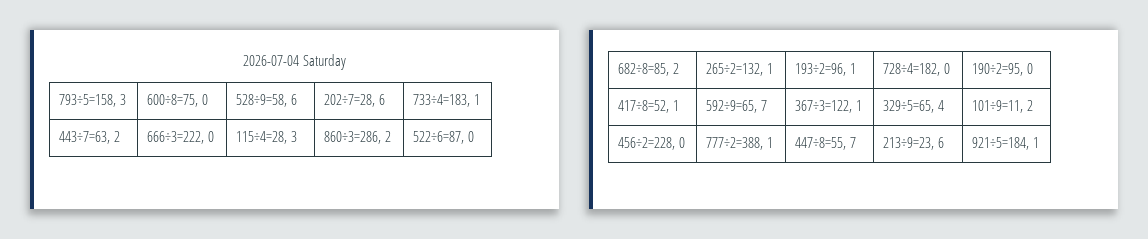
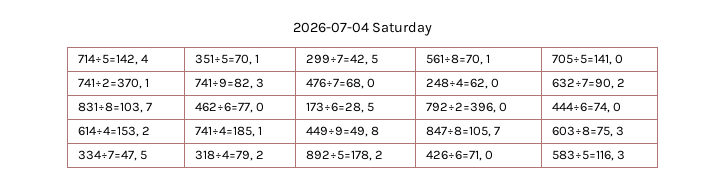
[58,94,126,107] [146,94,208,107] [235,94,297,107] [323,94,385,107] [412,94,480,107] [58,131,120,144] [146,131,214,144] [235,131,297,144] [323,131,391,144] [412,131,474,144] [617,63,679,76] [705,63,773,76] [794,63,856,76] [882,63,950,76] [971,63,1033,76] [617,100,679,113] [705,100,767,113] [794,100,862,113] [882,100,944,113] [971,100,1033,113] [617,137,685,150] [705,137,773,150] [794,137,856,150] [882,137,944,150] [971,137,1039,150] 793÷5=158, 3 | 600÷8=75, 0 | 528÷9=58, 6 | 202÷7=28, 6 | 733÷4=183, 1 // 443÷7=63, 2 | 666÷3=222, 0 | 115÷4=28, 3 | 860÷3=286, 2 | 522÷6=87, 0 // 682÷8=85, 2 | 265÷2=132, 1 | 193÷2=96, 1 | 728÷4=182, 0 | 190÷2=95, 0 // 417÷8=52, 1 | 592÷9=65, 7 | 367÷3=122, 1 | 329÷5=65, 4 | 101÷9=11, 2 // 456÷2=228, 0 | 777÷2=388, 1 | 447÷8=55, 7 | 213÷9=23, 6 | 921÷5=184, 1 -> [77,54,149,65] [194,54,260,65] [305,54,379,65] [425,54,491,65] [551,54,624,65] [77,78,150,89] [194,78,265,89] [305,78,376,89] [425,78,500,89] [551,78,626,89] [77,102,153,113] [194,102,265,113] [305,102,375,113] [425,102,508,113] [551,102,622,113] [77,126,151,137] [194,126,263,137] [305,126,380,137] [425,126,501,137] [551,126,625,137] [77,150,148,161] [194,150,265,161] [305,150,384,161] [425,150,494,161] [551,150,626,161] 714÷5=142, 4 | 351÷5=70, 1 | 299÷7=42, 5 | 561÷8=70, 1 | 705÷5=141, 0 // 741÷2=370, 1 | 741÷9=82, 3 | 476÷7=68, 0 | 248÷4=62, 0 | 632÷7=90, 2 // 831÷8=103, 7 | 462÷6=77, 0 | 173÷6=28, 5 | 792÷2=396, 0 | 444÷6=74, 0 // 614÷4=153, 2 | 741÷4=185, 1 | 449÷9=49, 8 | 847÷8=105, 7 | 603÷8=75, 3 // 334÷7=47, 5 | 318÷4=79, 2 | 892÷5=178, 2 | 426÷6=71, 0 | 583÷5=116, 3

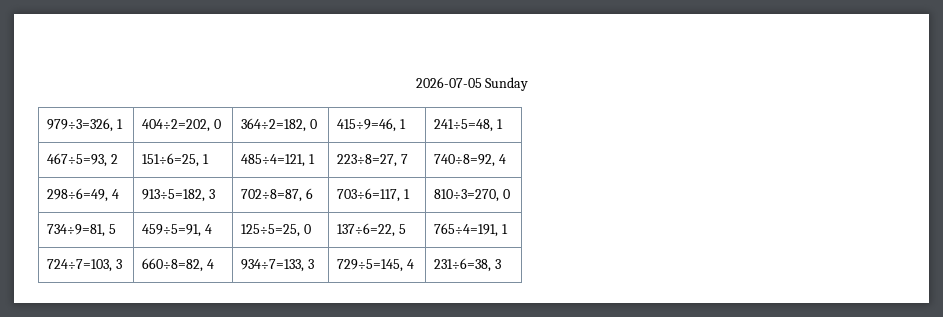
[292,22,433,36] [77,54,149,65] [194,54,260,65] [305,54,379,65] [425,54,491,65] [551,54,624,65] [77,78,150,89] [194,78,265,89] [305,78,376,89] [425,78,500,89] [551,78,626,89] [77,102,153,113] [194,102,265,113] [305,102,375,113] [425,102,508,113] [551,102,622,113] [77,126,151,137] [194,126,263,137] [305,126,380,137] [425,126,501,137] [551,126,625,137] [77,150,148,161] [194,150,265,161] [305,150,384,161] [425,150,494,161] [551,150,614,161] 2026-07-04 Saturday // 714÷5=142, 4 | 351÷5=70, 1 | 299÷7=42, 5 | 561÷8=70, 1 | 705÷5=141, 0 // 741÷2=370, 1 | 741÷9=82, 3 | 476÷7=68, 0 | 248÷4=62, 0 | 632÷7=90, 2 // 831÷8=103, 7 | 462÷6=77, 0 | 173÷6=28, 5 | 792÷2=396, 0 | 444÷6=74, 0 // 614÷4=153, 2 | 741÷4=185, 1 | 449÷9=49, 8 | 847÷8=105, 7 | 603÷8=75, 3 // 334÷7=47, 5 | 318÷4=79, 2 | 892÷5=178, 2 | 426÷6=71, 0 | 583÷5=116, -> [415,77,529,91] [47,118,123,132] [142,119,221,132] [241,118,317,132] [337,118,406,132] [434,119,503,132] [47,153,118,167] [142,153,209,167] [241,154,315,167] [337,154,408,167] [434,154,506,167] [47,188,119,202] [142,189,215,202] [241,188,313,202] [337,188,410,202] [434,189,510,202] [47,224,116,237] [142,224,212,237] [241,224,311,237] [337,223,406,237] [434,223,508,237] [47,259,122,272] [142,258,214,272] [241,259,314,272] [337,259,414,272] [434,258,492,272] 2026-07-05 Sunday // 979÷3=326, 1 | 404÷2=202, 0 | 364÷2=182, 0 | 415÷9=46, 1 | 241÷5=48, 1 // 467÷5=93, 2 | 151÷6=25, 1 | 485÷4=121, 1 | 223÷8=27, 7 | 740÷8=92, 4 // 298÷6=49, 4 | 913÷5=182, 3 | 702÷8=87, 6 | 703÷6=117, 1 | 810÷3=270, 0 // 734÷9=81, 5 | 459÷5=91, 4 | 125÷5=25, 0 | 137÷6=22, 5 | 765÷4=191, 1 // 724÷7=103, 3 | 660÷8=82, 4 | 934÷7=133, 3 | 729÷5=145, 4 | 231÷6=38,

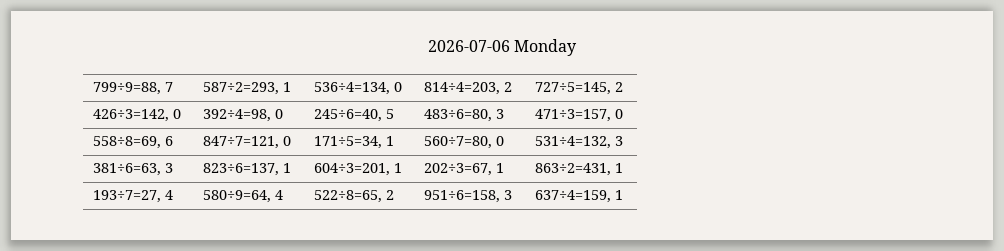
[415,77,529,91] [47,118,123,132] [142,119,221,132] [241,118,317,132] [337,118,406,132] [434,119,503,132] [47,153,118,167] [142,153,209,167] [241,154,315,167] [337,154,408,167] [434,154,506,167] [47,188,119,202] [142,189,215,202] [241,188,313,202] [337,188,410,202] [434,189,510,202] [47,224,116,237] [142,224,212,237] [241,224,311,237] [337,223,406,237] [434,223,508,237] [47,259,122,272] [142,258,214,272] [241,259,314,272] [337,259,414,272] [434,258,501,272] 2026-07-05 Sunday // 979÷3=326, 1 | 404÷2=202, 0 | 364÷2=182, 0 | 415÷9=46, 1 | 241÷5=48, 1 // 467÷5=93, 2 | 151÷6=25, 1 | 485÷4=121, 1 | 223÷8=27, 7 | 740÷8=92, 4 // 298÷6=49, 4 | 913÷5=182, 3 | 702÷8=87, 6 | 703÷6=117, 1 | 810÷3=270, 0 // 734÷9=81, 5 | 459÷5=91, 4 | 125÷5=25, 0 | 137÷6=22, 5 | 765÷4=191, 1 // 724÷7=103, 3 | 660÷8=82, 4 | 934÷7=133, 3 | 729÷5=145, 4 | 231÷6=38, 3 -> [427,39,578,56] [93,82,174,95] [203,82,292,95] [314,82,403,95] [424,82,513,95] [535,82,624,95] [93,109,182,122] [203,109,284,122] [314,109,395,122] [424,109,505,122] [535,109,624,122] [93,136,174,149] [203,136,292,149] [314,136,395,149] [424,136,505,149] [535,136,624,149] [93,163,174,176] [203,163,292,176] [314,163,403,176] [424,163,505,176] [535,163,624,176] [93,190,174,203] [203,190,284,203] [314,190,395,203] [424,190,513,203] [535,190,624,203] 2026-07-06 Monday // 799÷9=88, 7 | 587÷2=293, 1 | 536÷4=134, 0 | 814÷4=203, 2 | 727÷5=145, 2 // 426÷3=142, 0 | 392÷4=98, 0 | 245÷6=40, 5 | 483÷6=80, 3 | 471÷3=157, 0 // 558÷8=69, 6 | 847÷7=121, 0 | 171÷5=34, 1 | 560÷7=80, 0 | 531÷4=132, 3 // 381÷6=63, 3 | 823÷6=137, 1 | 604÷3=201, 1 | 202÷3=67, 1 | 863÷2=431, 1 // 193÷7=27, 4 | 580÷9=64, 4 | 522÷8=65, 2 | 951÷6=158, 3 | 637÷4=159, 1

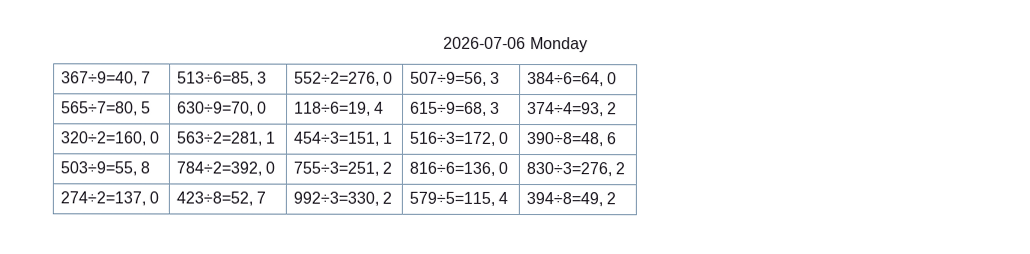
[93,82,174,95] [203,82,292,95] [314,82,403,95] [424,82,513,95] [535,82,624,95] [93,109,182,122] [203,109,284,122] [314,109,395,122] [424,109,505,122] [535,109,624,122] [93,136,174,149] [203,136,292,149] [314,136,395,149] [424,136,505,149] [535,136,624,149] [93,163,174,176] [203,163,292,176] [314,163,403,176] [424,163,505,176] [535,163,624,176] [93,190,174,203] [203,190,284,203] [314,190,395,203] [424,190,513,203] [535,190,624,203] 799÷9=88, 7 | 587÷2=293, 1 | 536÷4=134, 0 | 814÷4=203, 2 | 727÷5=145, 2 // 426÷3=142, 0 | 392÷4=98, 0 | 245÷6=40, 5 | 483÷6=80, 3 | 471÷3=157, 0 // 558÷8=69, 6 | 847÷7=121, 0 | 171÷5=34, 1 | 560÷7=80, 0 | 531÷4=132, 3 // 381÷6=63, 3 | 823÷6=137, 1 | 604÷3=201, 1 | 202÷3=67, 1 | 863÷2=431, 1 // 193÷7=27, 4 | 580÷9=64, 4 | 522÷8=65, 2 | 951÷6=158, 3 | 637÷4=159, 1 -> [61,71,152,86] [177,71,268,86] [294,71,394,86] [410,71,501,86] [527,72,618,87] [61,101,152,116] [177,101,268,116] [294,101,385,116] [410,101,501,116] [527,102,618,117] [60,131,160,146] [176,131,276,146] [293,131,393,146] [409,131,509,146] [526,132,617,147] [60,161,151,176] [176,161,276,176] [293,161,393,176] [409,161,509,176] [526,162,626,177] [60,191,160,206] [176,191,267,206] [293,191,393,206] [409,191,509,206] [526,192,617,207] 367÷9=40, 7 | 513÷6=85, 3 | 552÷2=276, 0 | 507÷9=56, 3 | 384÷6=64, 0 // 565÷7=80, 5 | 630÷9=70, 0 | 118÷6=19, 4 | 615÷9=68, 3 | 374÷4=93, 2 // 320÷2=160, 0 | 563÷2=281, 1 | 454÷3=151, 1 | 516÷3=172, 0 | 390÷8=48, 6 // 503÷9=55, 8 | 784÷2=392, 0 | 755÷3=251, 2 | 816÷6=136, 0 | 830÷3=276, 2 // 274÷2=137, 0 | 423÷8=52, 7 | 992÷3=330, 2 | 579÷5=115, 4 | 394÷8=49, 2

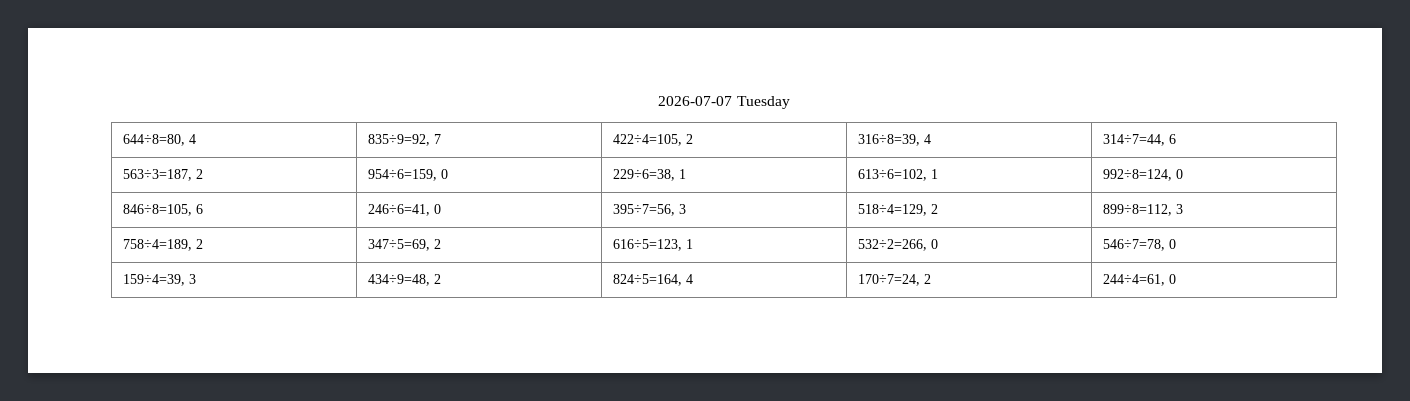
[443,36,588,53] [61,71,152,86] [177,71,268,86] [294,71,394,86] [410,71,501,86] [527,72,618,87] [61,101,152,116] [177,101,268,116] [294,101,385,116] [410,101,501,116] [527,102,618,117] [60,131,160,146] [176,131,276,146] [293,131,393,146] [409,131,509,146] [526,132,617,147] [60,161,151,176] [176,161,276,176] [293,161,393,176] [409,161,509,176] [526,162,626,177] [60,191,160,206] [176,191,267,206] [293,191,393,206] [409,191,509,206] [526,192,617,207] 2026-07-06 Monday // 367÷9=40, 7 | 513÷6=85, 3 | 552÷2=276, 0 | 507÷9=56, 3 | 384÷6=64, 0 // 565÷7=80, 5 | 630÷9=70, 0 | 118÷6=19, 4 | 615÷9=68, 3 | 374÷4=93, 2 // 320÷2=160, 0 | 563÷2=281, 1 | 454÷3=151, 1 | 516÷3=172, 0 | 390÷8=48, 6 // 503÷9=55, 8 | 784÷2=392, 0 | 755÷3=251, 2 | 816÷6=136, 0 | 830÷3=276, 2 // 274÷2=137, 0 | 423÷8=52, 7 | 992÷3=330, 2 | 579÷5=115, 4 | 394÷8=49, 2 -> [658,96,790,109] [122,134,196,146] [367,134,441,146] [612,134,693,146] [857,134,931,146] [1102,134,1176,146] [122,169,203,181] [367,169,448,181] [612,169,686,181] [857,169,938,181] [1102,169,1183,181] [122,204,203,216] [367,204,441,216] [612,204,686,216] [857,204,938,216] [1102,204,1183,216] [122,239,203,251] [367,239,441,251] [612,239,693,251] [857,239,938,251] [1102,239,1176,251] [122,274,196,286] [367,274,441,286] [612,274,693,286] [857,274,931,286] [1102,274,1176,286] 2026-07-07 Tuesday // 644÷8=80, 4 | 835÷9=92, 7 | 422÷4=105, 2 | 316÷8=39, 4 | 314÷7=44, 6 // 563÷3=187, 2 | 954÷6=159, 0 | 229÷6=38, 1 | 613÷6=102, 1 | 992÷8=124, 0 // 846÷8=105, 6 | 246÷6=41, 0 | 395÷7=56, 3 | 518÷4=129, 2 | 899÷8=112, 3 // 758÷4=189, 2 | 347÷5=69, 2 | 616÷5=123, 1 | 532÷2=266, 0 | 546÷7=78, 0 // 159÷4=39, 3 | 434÷9=48, 2 | 824÷5=164, 4 | 170÷7=24, 2 | 244÷4=61, 0

